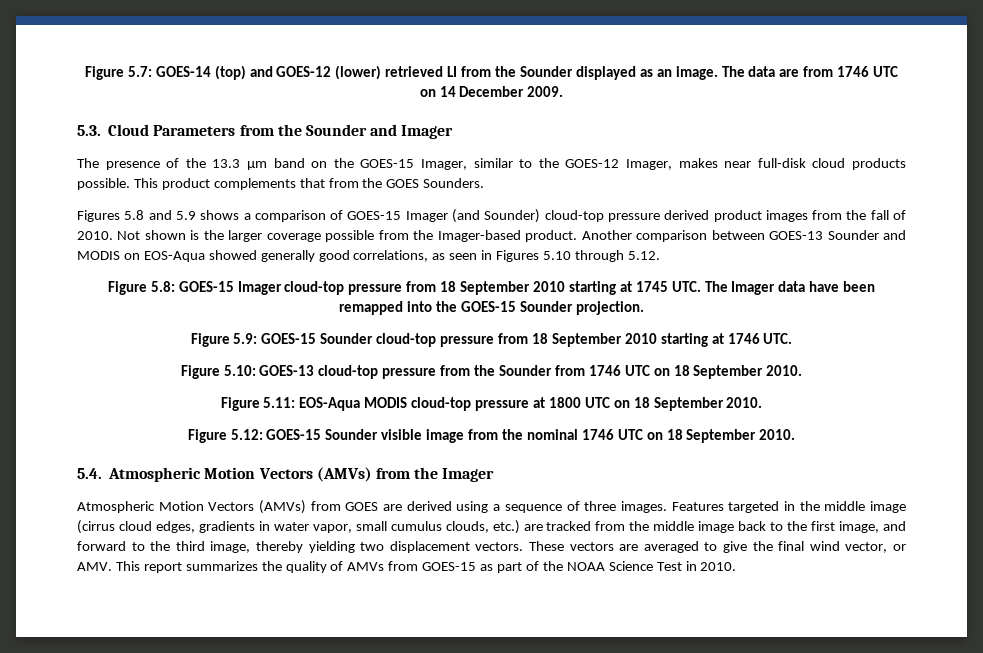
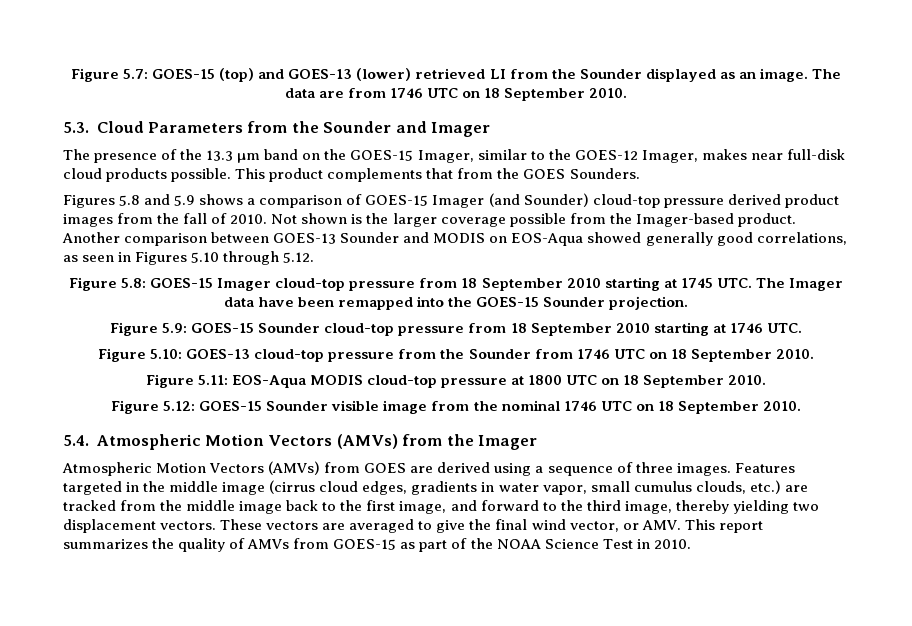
[155,66,211,77] GOES-14 -> [152,69,216,79] GOES-15
[276,66,332,77] GOES-12 -> [288,69,353,79] GOES-13
[439,86,564,97] 14 December 2009. -> [484,88,628,101] 18 September 2010.

